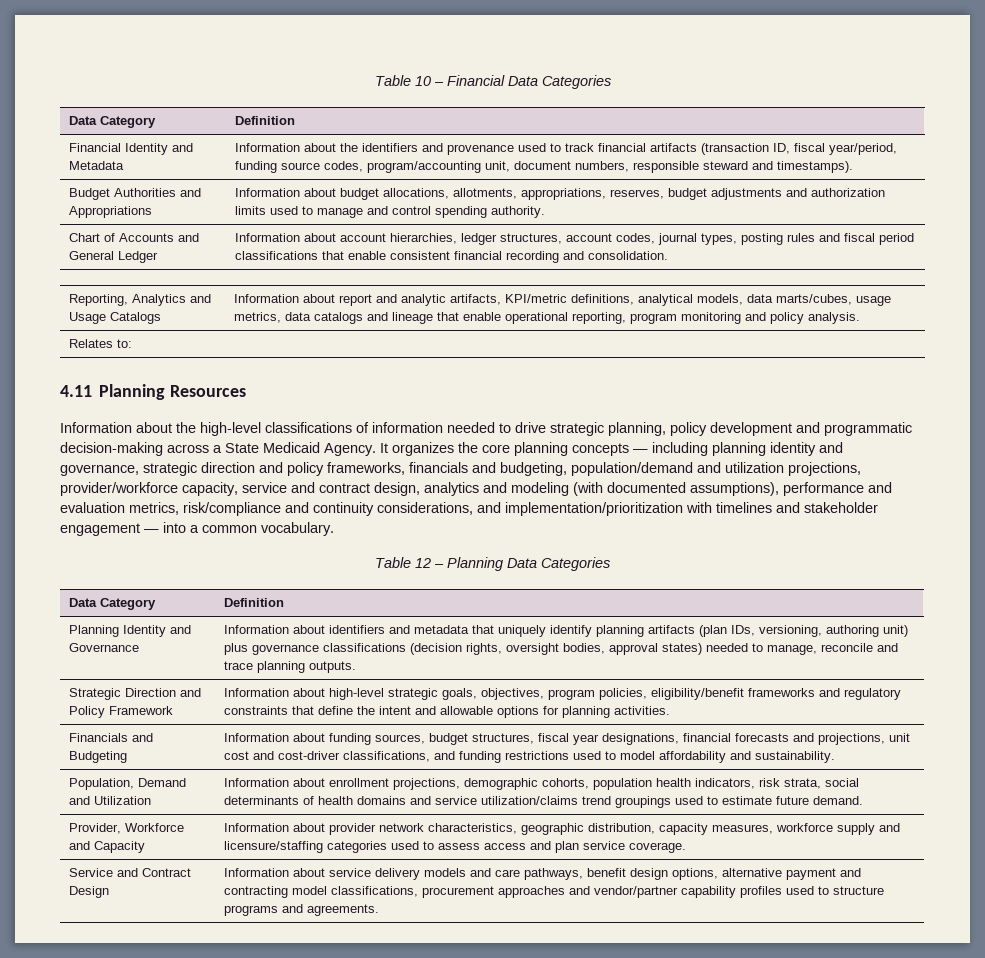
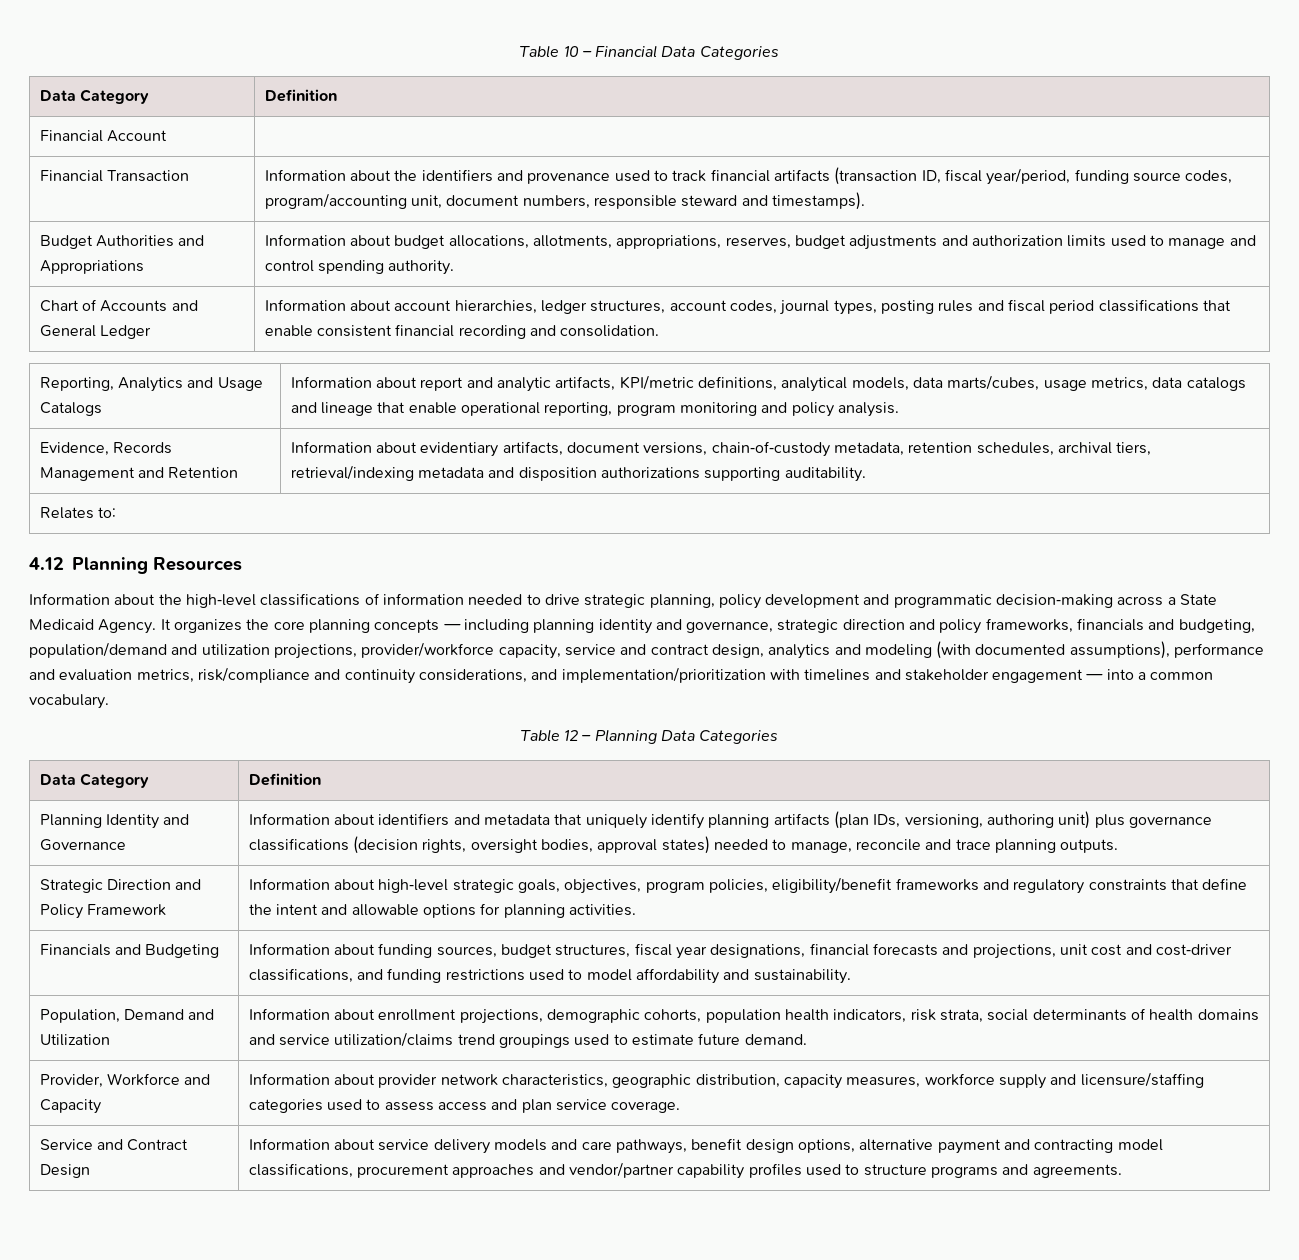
[124,143,193,155] [68,161,124,170] Identity and Metadata -> [107,130,168,142] [39,170,190,182] Account | // Financial Transaction
(860, 318) none -> [39,442,173,456] [39,467,239,481] [290,441,1152,457] [290,465,866,482] // Evidence, Records Management and Retention | Information about evidentiary artifacts, document versions, chain‑of‑custody metadata, retention schedules, archival tiers, retrieval/indexing metadata and disposition authorizations supporting auditability.
[60,385,92,397] 4.11 -> [29,557,64,570] 4.12

